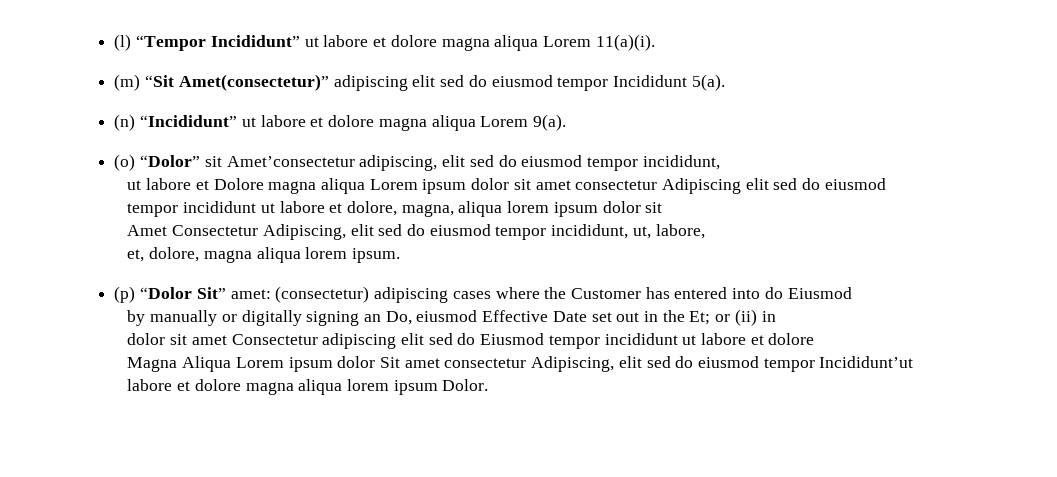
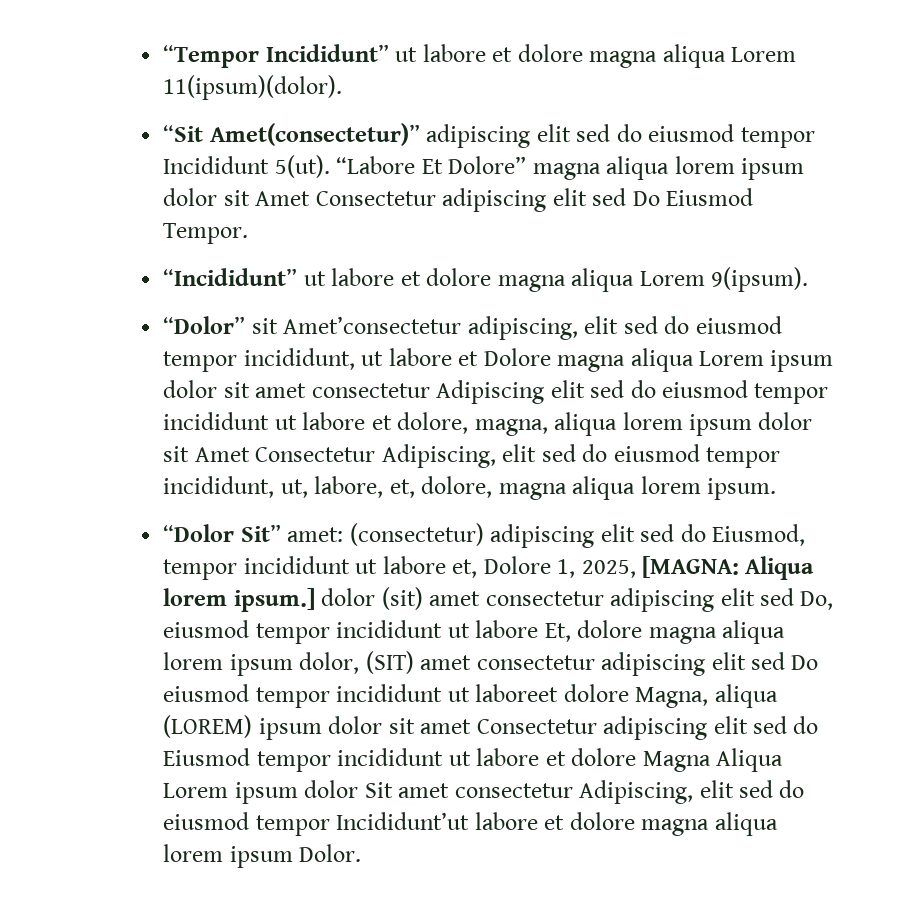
[114,34,132,51] (l) -> (163, 56) none
[595,34,655,51] [114,74,141,91] 11(a)(i). // (m) -> [163,75,343,100] 11(ipsum)(dolor). //
[691,74,725,91] [114,114,136,131] 5(a). // (n) -> [274,155,804,180] [163,188,753,212] [163,223,249,244] 5(ut). “Labore Et Dolore” magna aliqua lorem ipsum dolor sit Amet Consectetur adipiscing elit sed Do Eiusmod Tempor. //
[532,114,566,131] [114,154,136,171] 9(a). // (o) -> [710,267,808,292] 9(ipsum). //
(720, 162) // -> (355, 359) none
(886, 184) // -> (748, 389) none
(663, 207) // -> (190, 454) none
(705, 231) // -> (384, 487) none
[114,286,136,303] (p) -> (776, 489) none
[452,287,852,299] [127,309,776,326] cases where the Customer has entered into do Eiusmod // by manually or digitally signing an Do, eiusmod Effective Date set out in the Et; or (ii) in // -> [600,524,805,546] [163,556,815,580] [163,587,834,612] [163,620,785,644] [163,651,819,676] [163,684,778,708] [163,715,322,740] elit sed do Eiusmod, tempor incididunt ut labore et, Dolore 1, 2025, [MAGNA: Aliqua lorem ipsum.] dolor (sit) amet consectetur adipiscing elit sed Do, eiusmod tempor incididunt ut labore Et, dolore magna aliqua lorem ipsum dolor, (SIT) amet consectetur adipiscing elit sed Do eiusmod tempor incididunt ut laboreet dolore Magna, aliqua (LOREM) ipsum
(815, 339) // -> (637, 757) none
(914, 362) // -> (470, 821) none

